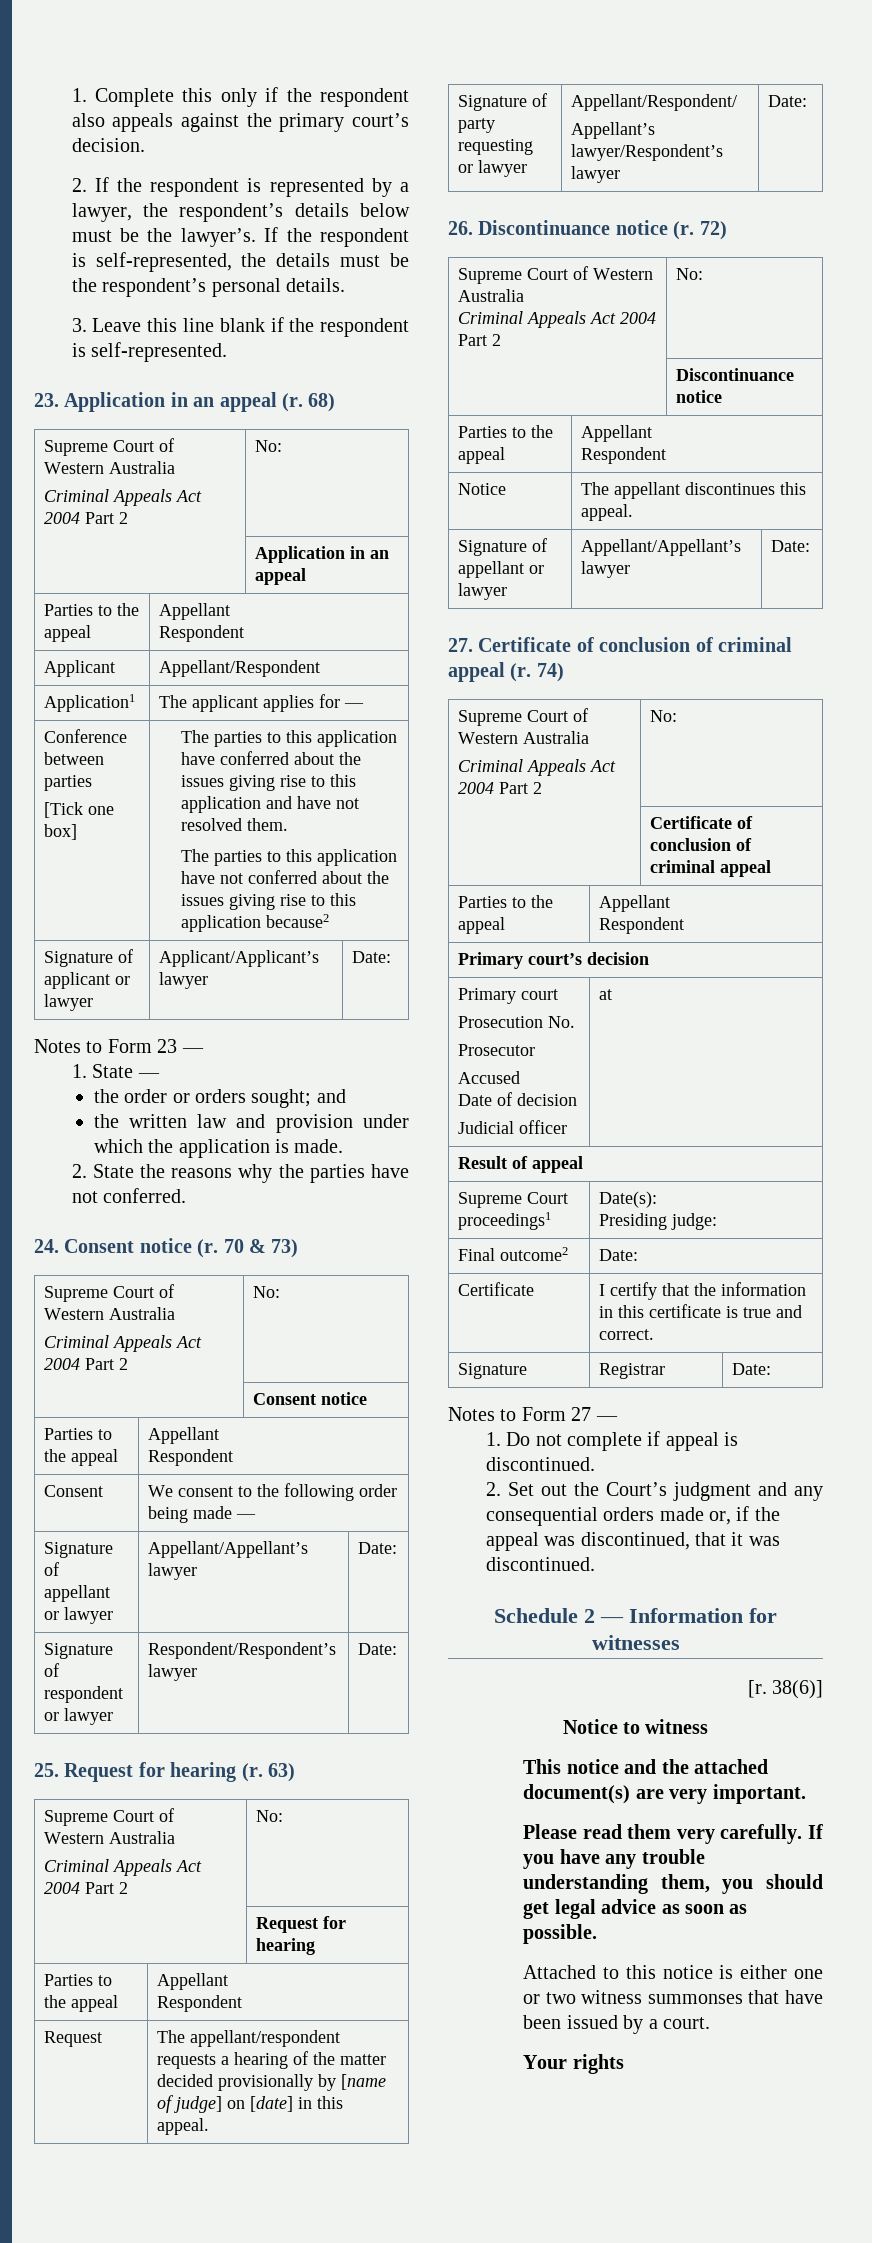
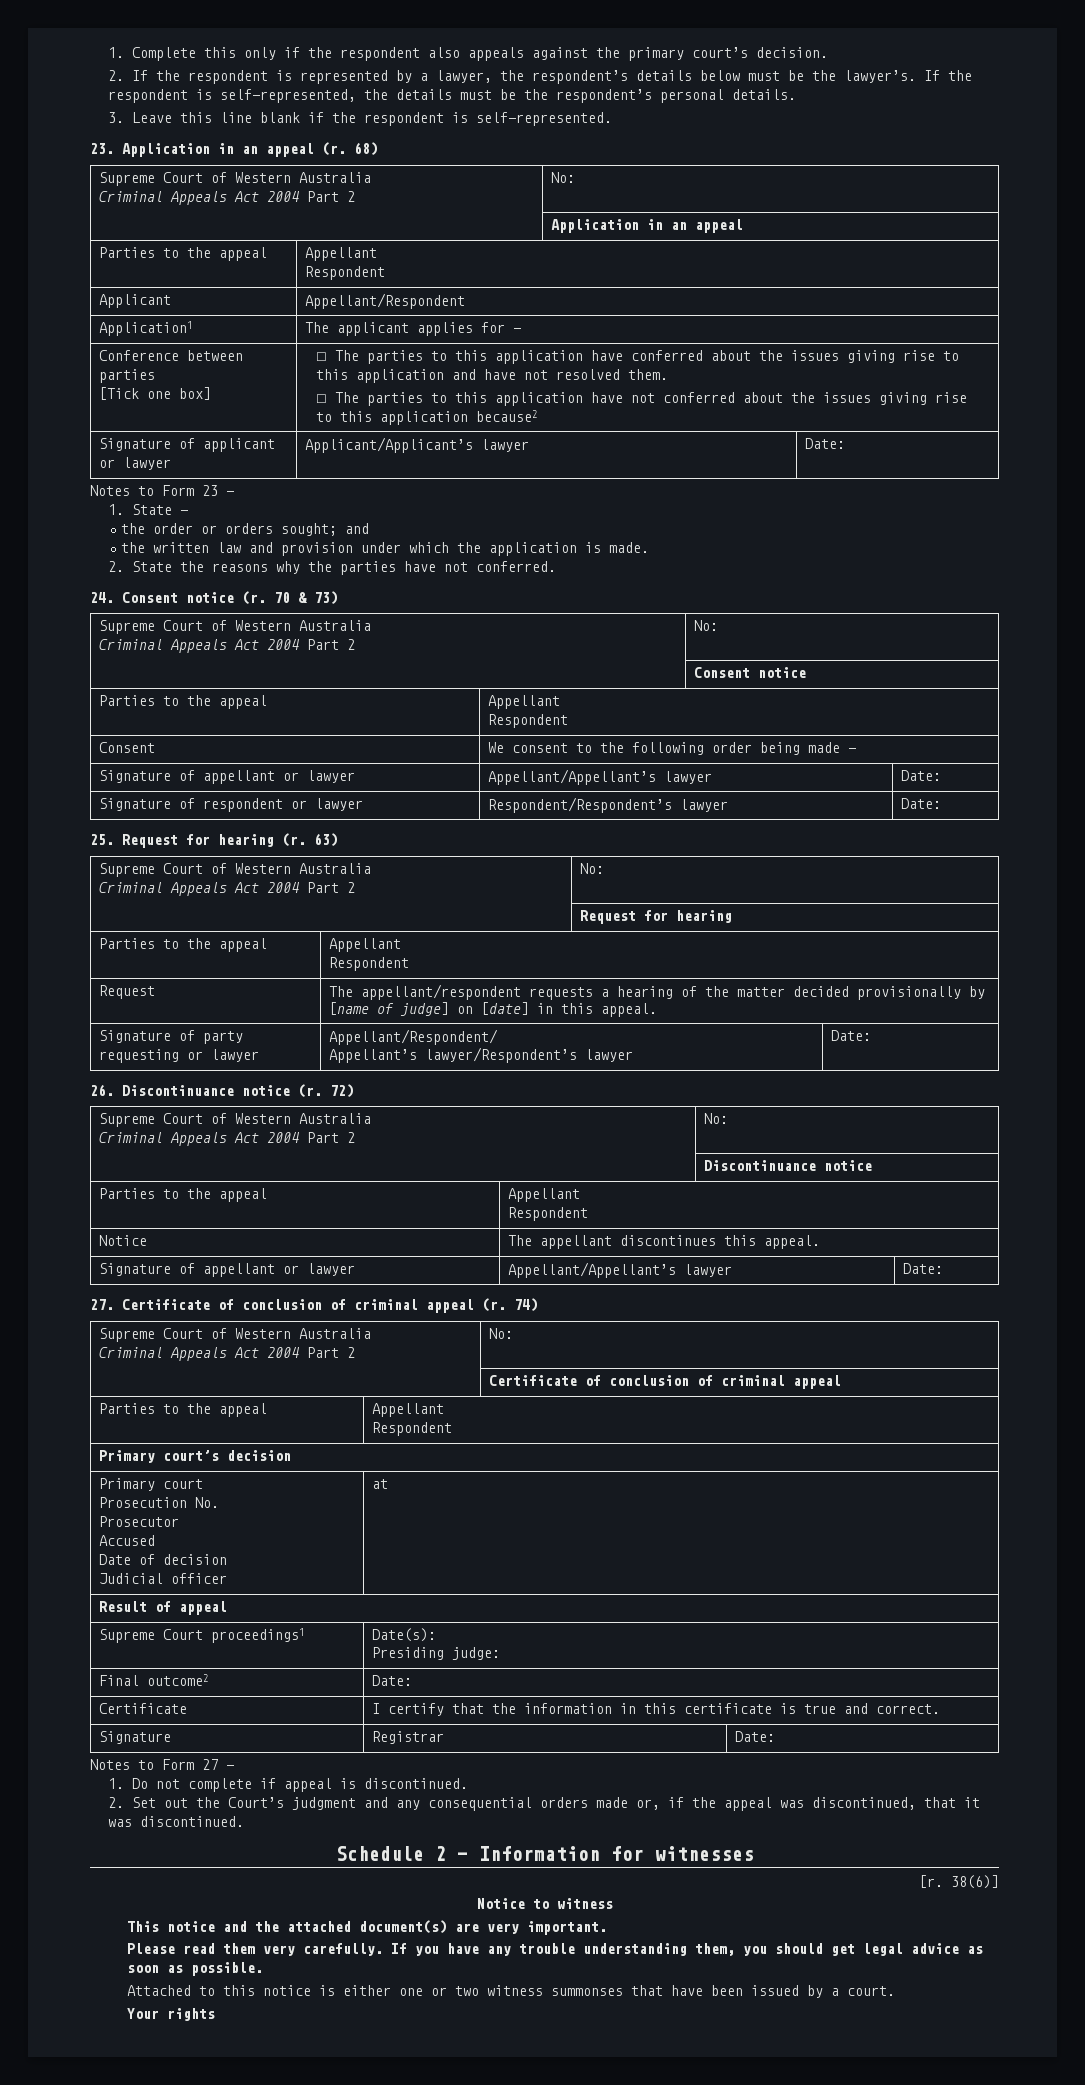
(77, 832) none -> [315,352,327,361] ☐
(289, 824) none -> [315,394,327,403] ☐

